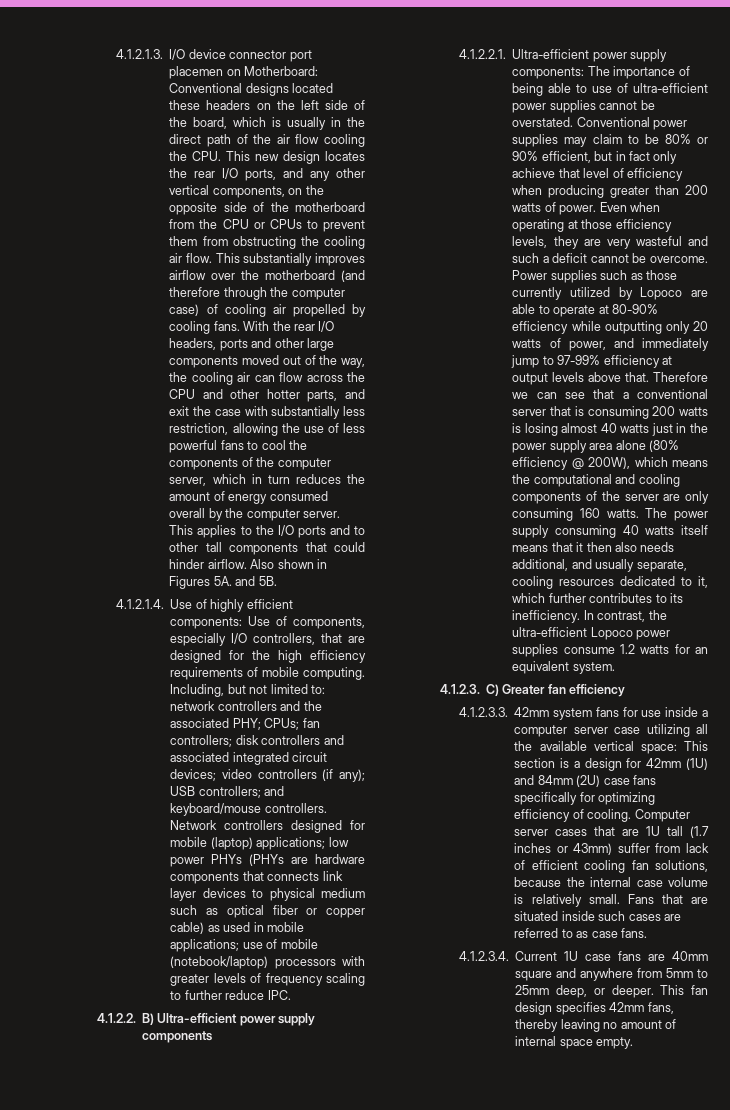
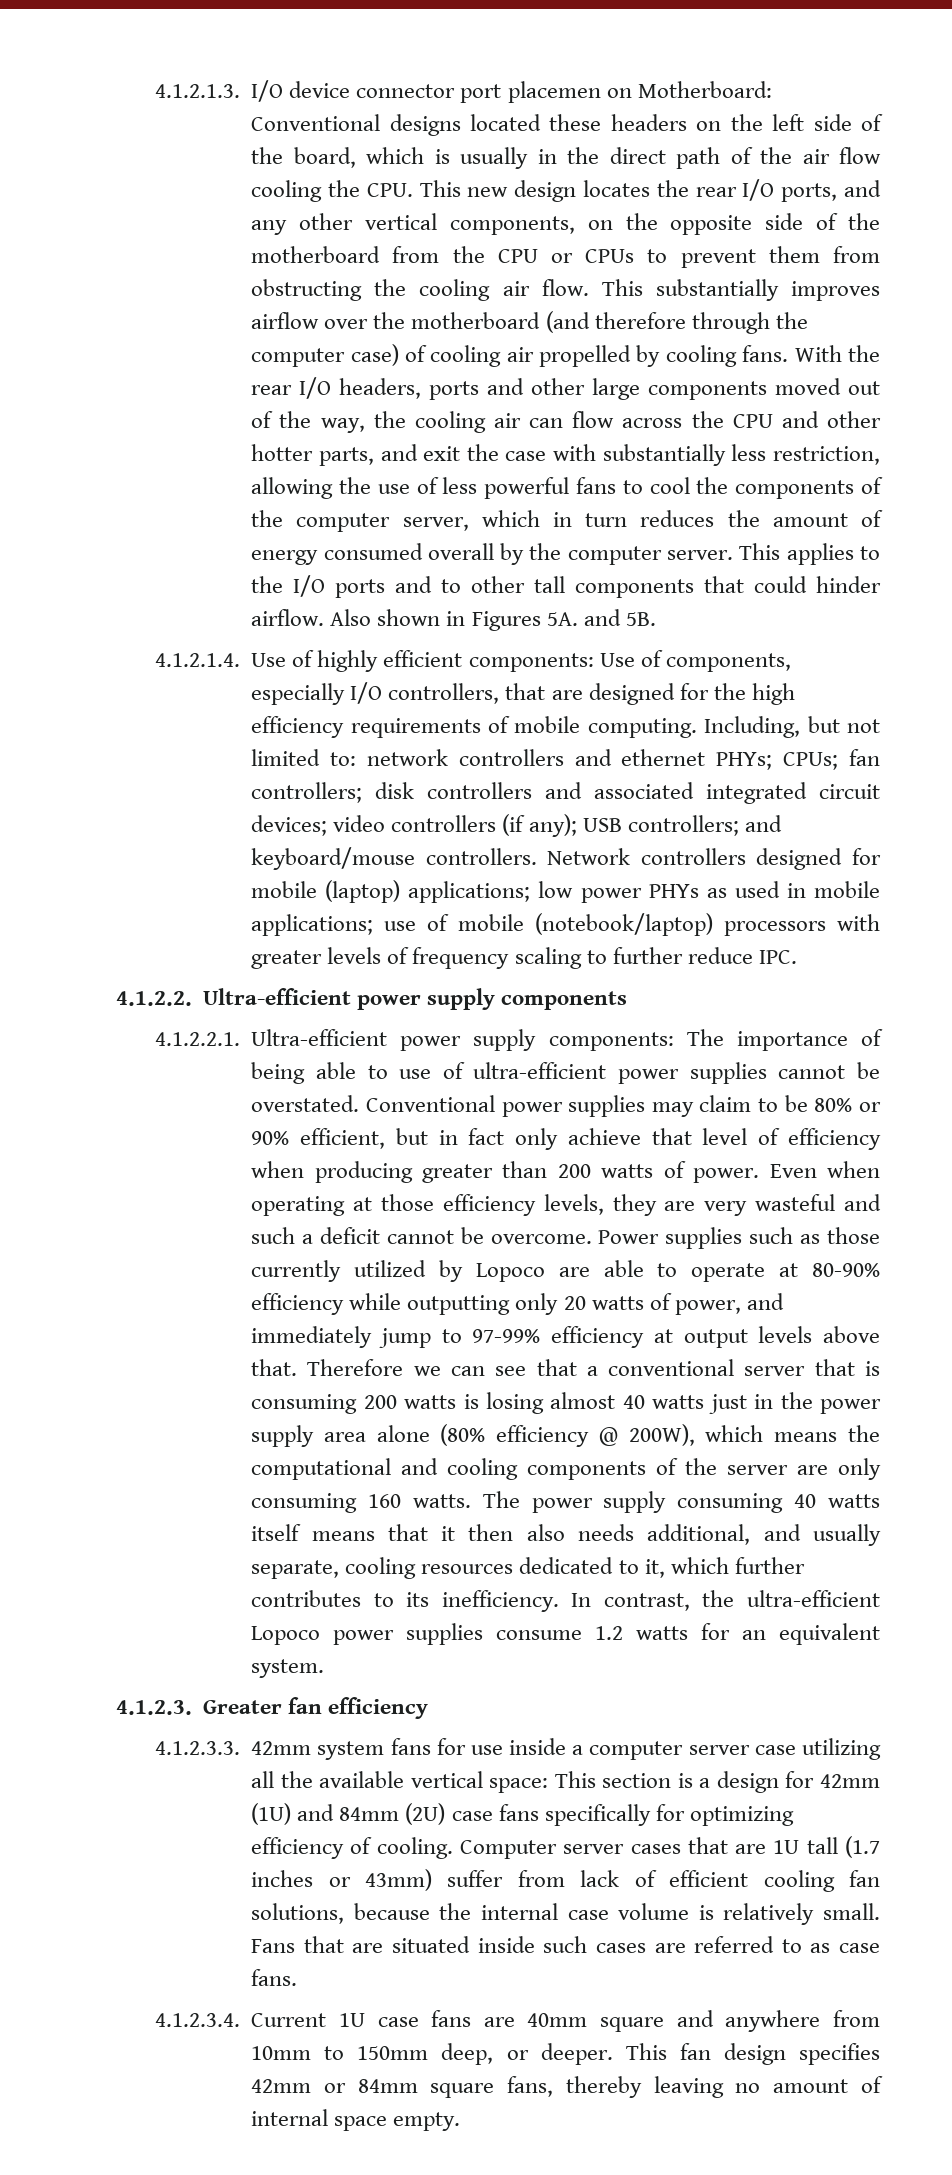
[303,701,322,711] [170,718,261,730] the associated PHY; -> [621,749,773,770] ethernet PHYs;
[249,854,365,866] [170,871,343,884] [170,888,365,901] [170,905,365,918] [170,922,205,934] (PHYs are hardware components that connects link layer devices to physical medium such as optical fiber or copper cable) -> (699, 891) none
[142,1013,155,1025] B) -> (192, 998) none
[486,684,500,696] C) -> (192, 1707) none
[666,968,708,978] [515,985,550,995] 5mm to 25mm -> [251,2046,429,2060] 10mm to 150mm
(645, 1007) none -> [323,2079,495,2098] or 84mm square

